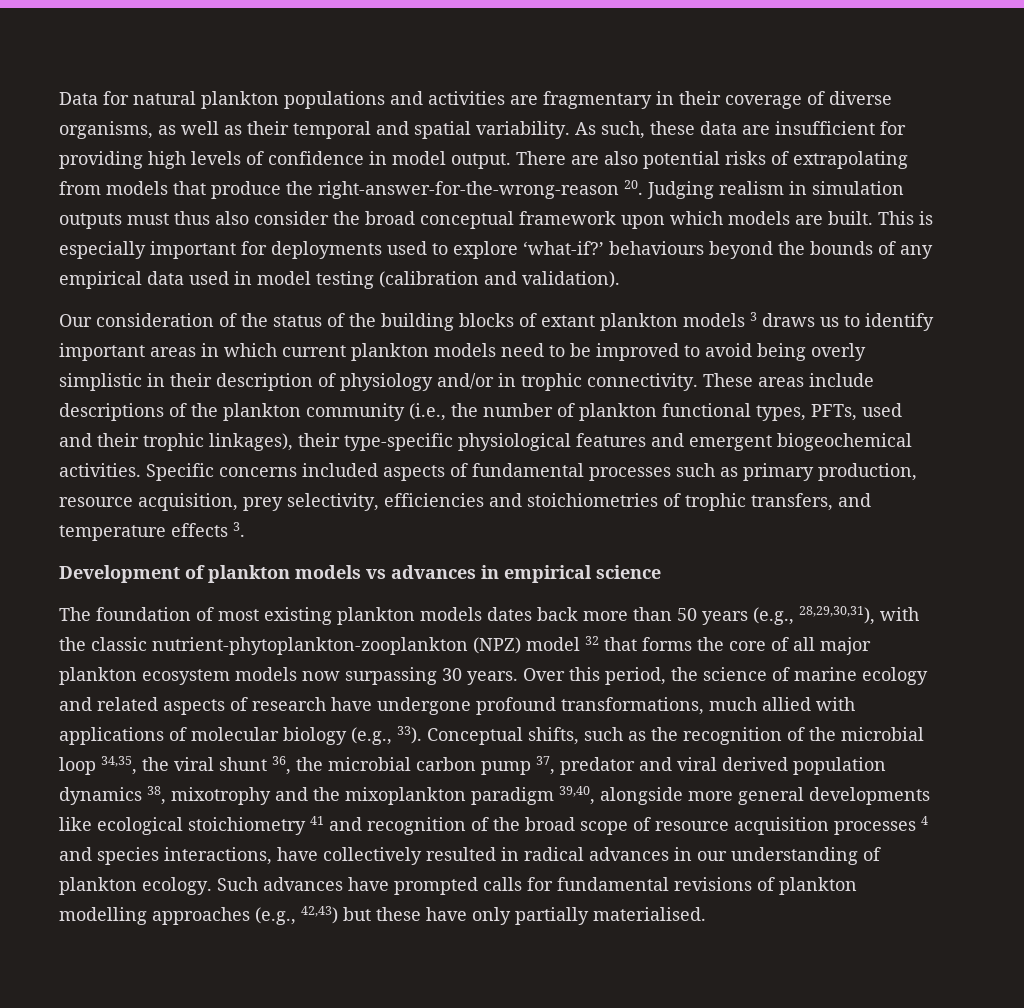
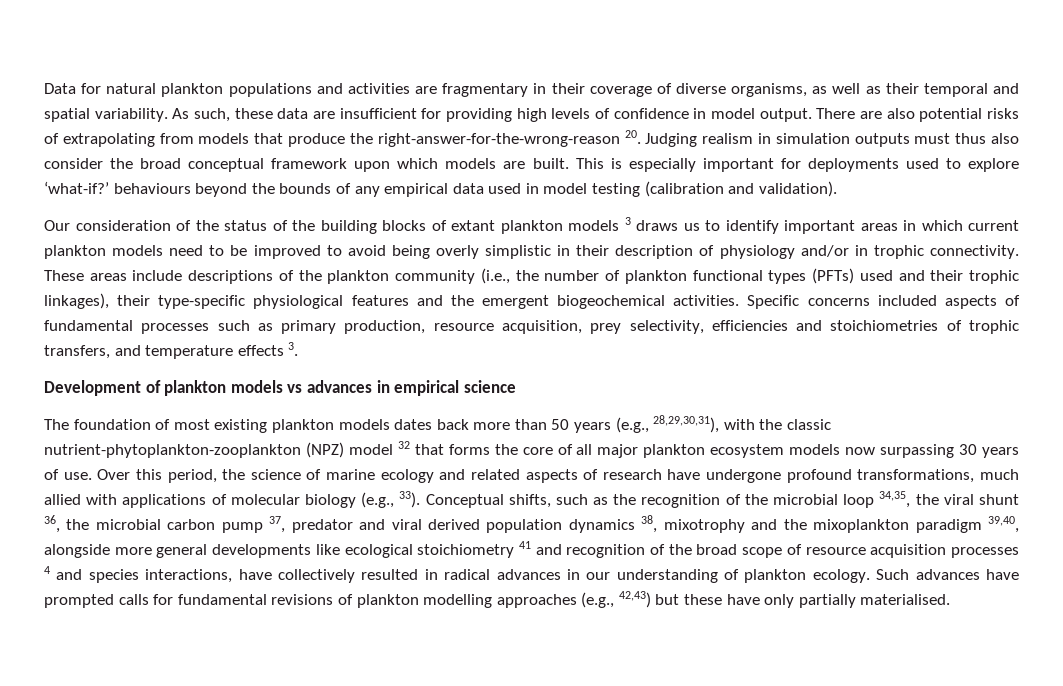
[756,404,857,421] types, PFTs, -> [768,268,855,284] types (PFTs)
(684, 440) none -> [450,295,474,306] the
[467,671,518,685] years. -> [981,447,1019,458] [44,469,92,480] years of use.

